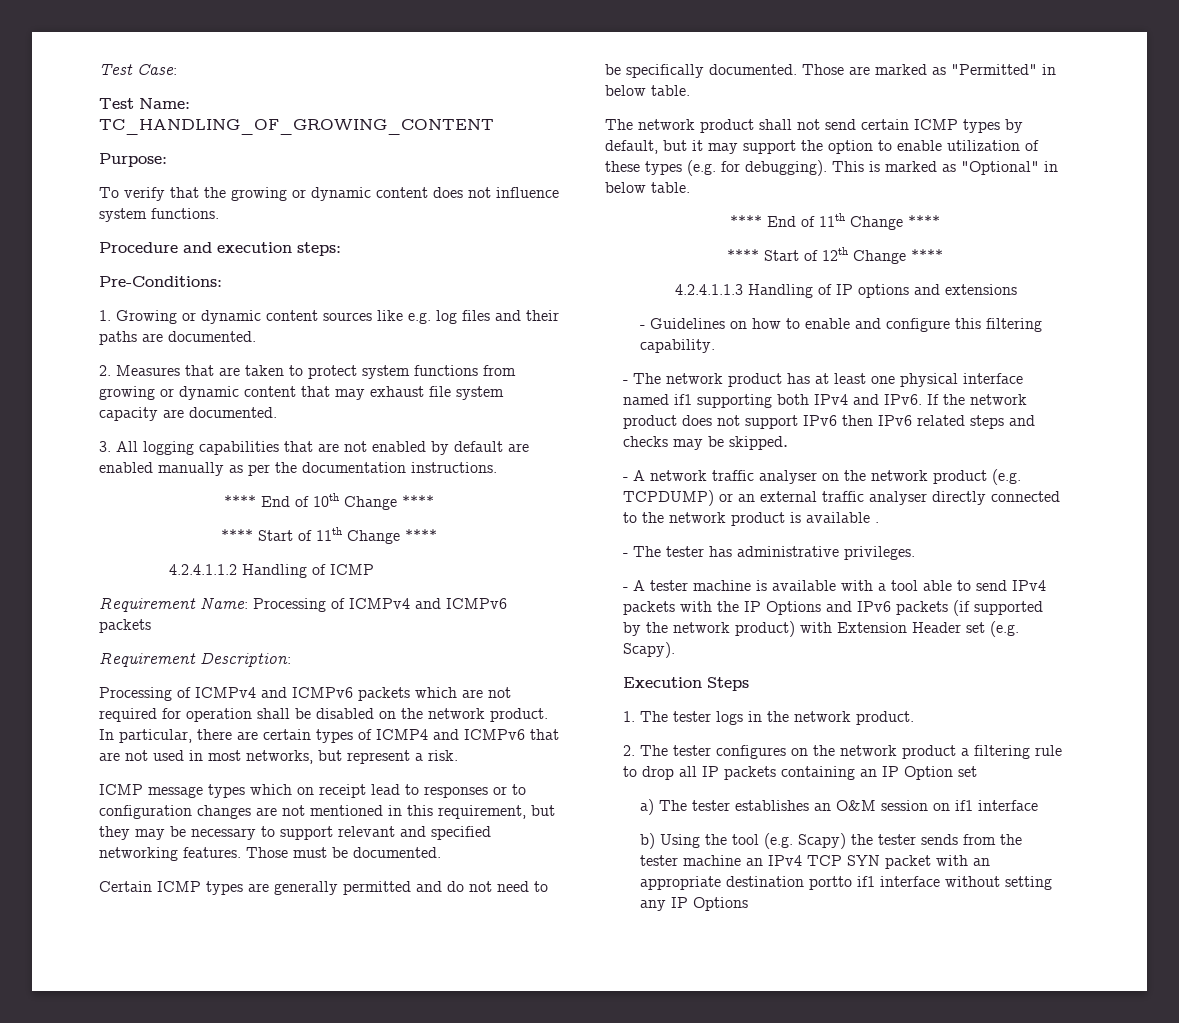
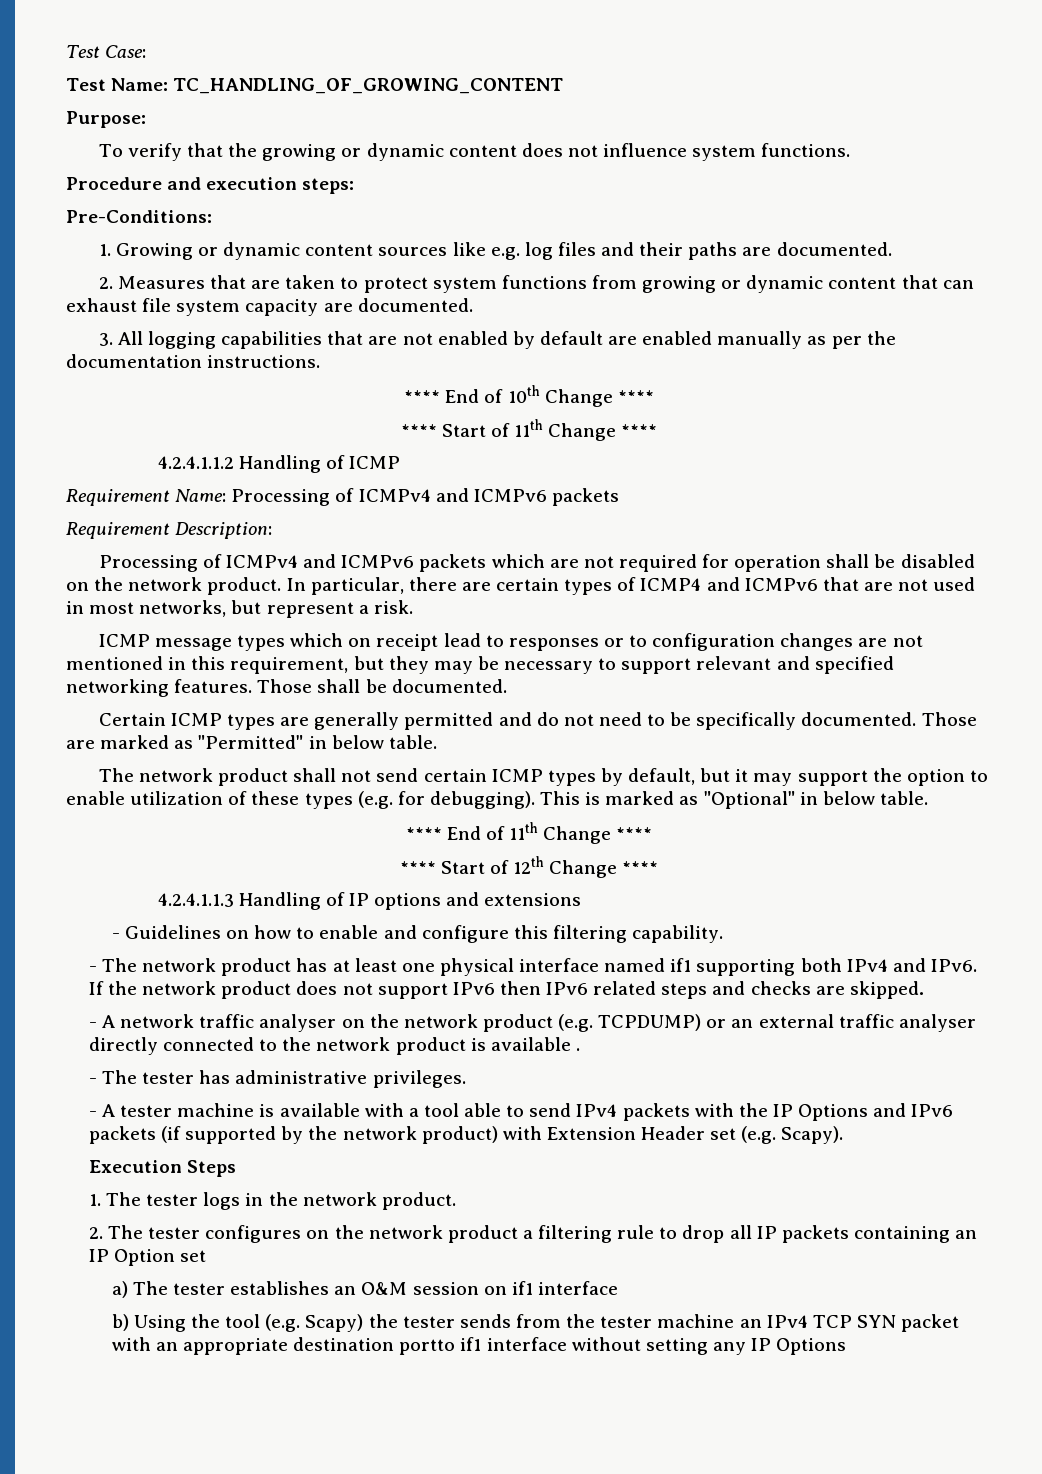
[335,389,365,400] may -> [942,280,974,289] can
[293,847,327,858] must -> [317,679,361,693] shall
[672,436,724,450] may be -> [815,986,845,995] are

